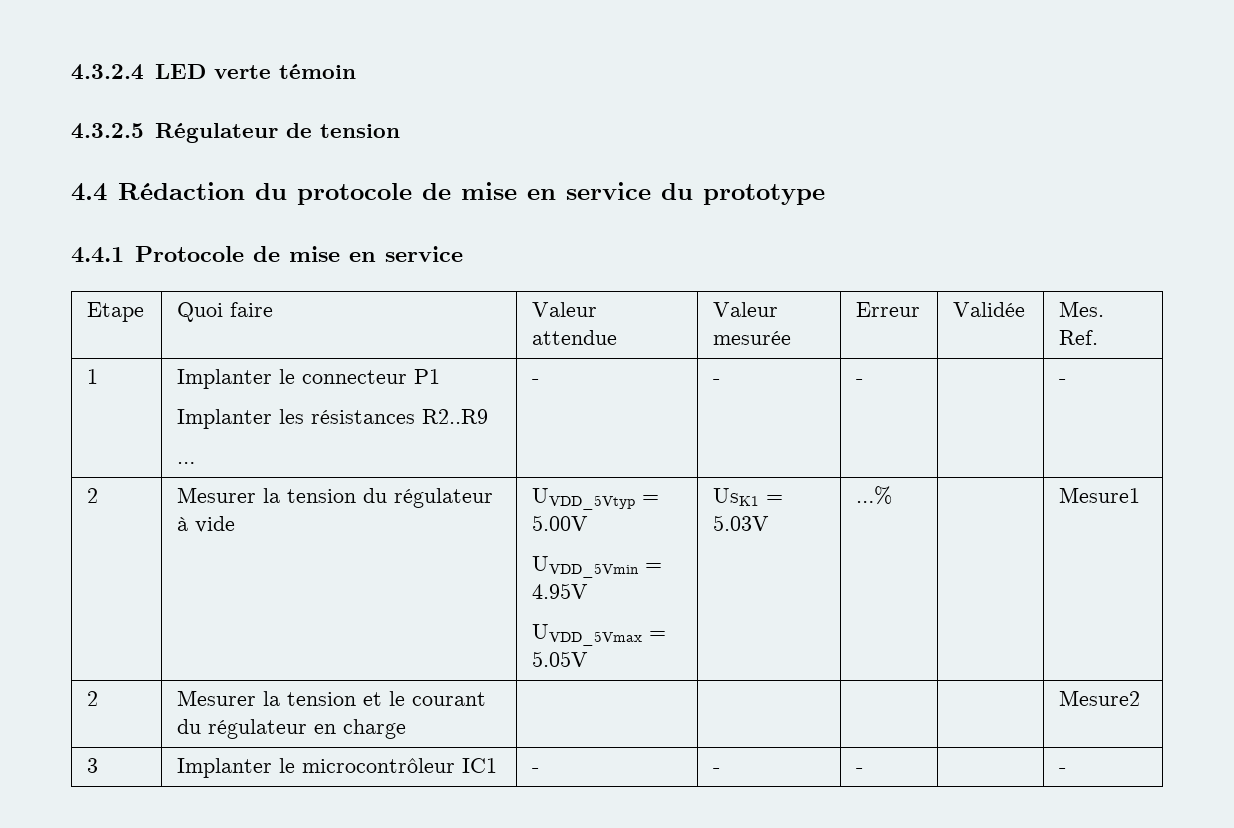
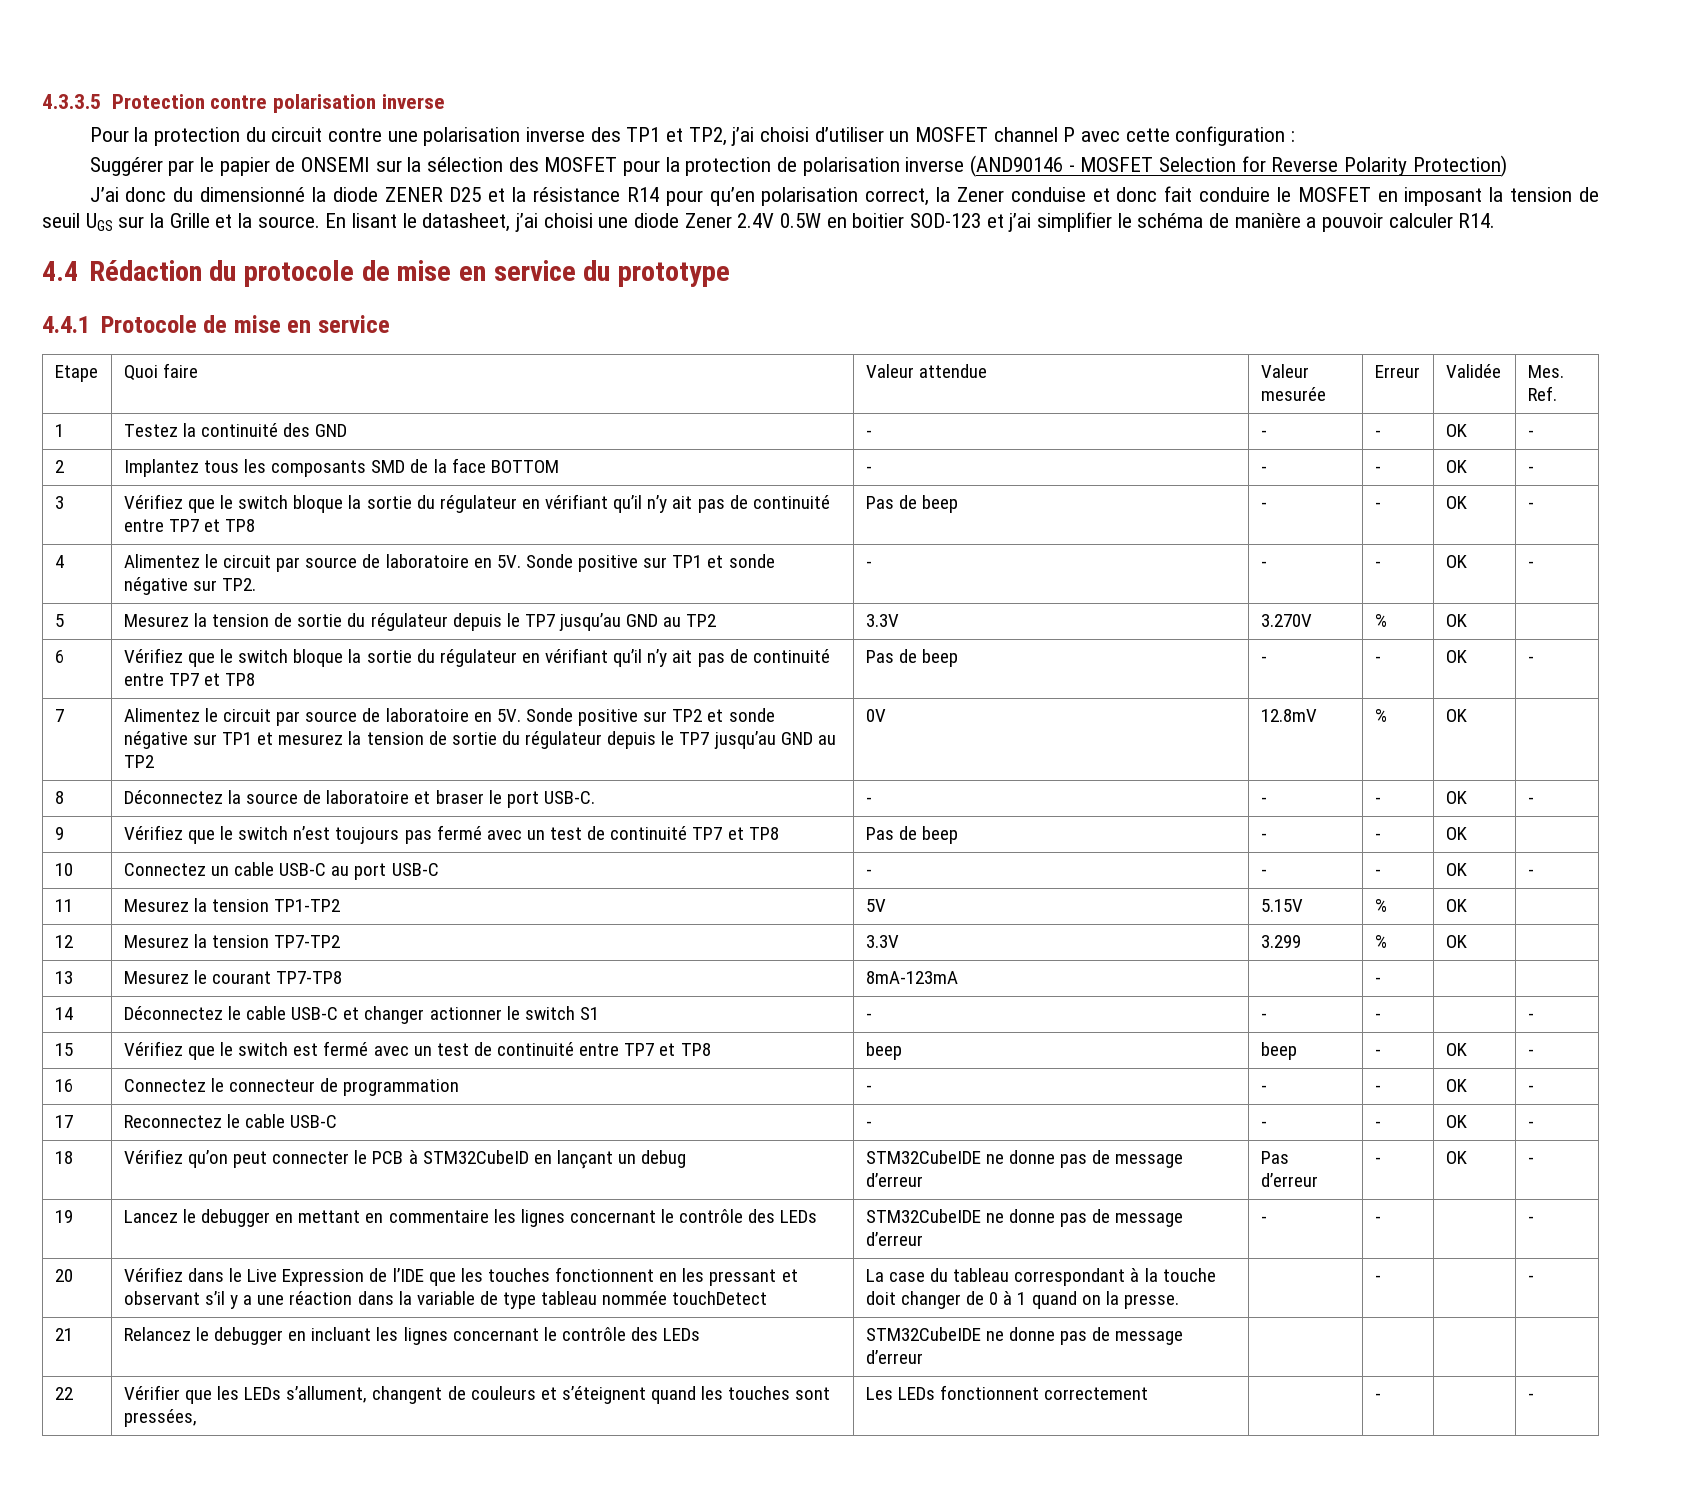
[71,64,356,80] [71,123,400,143] 4.3.2.4 LED verte témoin // 4.3.2.5 Régulateur de tension -> [42,94,445,113] [89,126,1295,146] [89,155,1507,177] [89,186,1599,206] [42,212,1496,232] 4.3.3.5 Protection contre polarisation inverse // Pour la protection du circuit contre une polarisation inverse des TP1 et TP2, j’ai choisi d’utiliser un MOSFET channel P avec cette configuration : // Suggérer par le papier de ONSEMI sur la sélection des MOSFET pour la protection de polarisation inverse (AND90146 - MOSFET Selection for Reverse Polarity Protection) // J’ai donc du dimensionné la diode ZENER D25 et la résistance R14 pour qu’en polarisation correct, la Zener conduise et donc fait conduire le MOSFET en imposant la tension de seuil UGS sur la Grille et la source. En lisant le datasheet, j’ai choisi une diode Zener 2.4V 0.5W en boitier SOD-123 et j’ai simplifier le schéma de manière a pouvoir calculer R14.
[177,369,441,389] [177,409,489,429] [177,462,196,464] [532,379,540,384] [713,379,721,384] [856,379,864,384] [1059,379,1067,384] [87,488,99,503] [177,487,494,508] [177,516,236,533] [532,488,660,510] [532,515,589,531] [532,556,663,578] [532,583,589,599] [532,624,667,646] [532,651,589,667] [713,488,784,506] [713,515,770,531] [856,486,893,505] [1059,487,1141,503] [87,691,99,706] [177,690,487,706] [177,719,407,739] [1059,690,1141,706] [87,758,99,773] [177,758,498,778] [532,768,540,773] [713,768,721,773] [856,768,864,773] [1059,768,1067,773] Implanter le connecteur P1 // Implanter les résistances R2..R9 // … | - | - | - | | - // 2 | Mesurer la tension du régulateur à vide | UVDD_5Vtyp = 5.00V // UVDD_5Vmin = 4.95V // UVDD_5Vmax = 5.05V | UsK1 = 5.03V | …% | | Mesure1 // 2 | Mesurer la tension et le courant du régulateur en charge | | | | | Mesure2 // 3 | Implanter le microcontrôleur IC1 | - | - | - | | - -> [123,423,348,437] [865,430,872,437] [1260,430,1267,437] [1374,430,1381,437] [1445,424,1467,437] [1527,430,1534,437] [54,460,64,473] [123,458,559,477] [865,466,872,473] [1260,466,1267,473] [1374,466,1381,473] [1445,460,1467,473] [1527,466,1534,473] [54,496,64,509] [123,494,830,513] [123,519,256,532] [865,495,959,513] [1260,502,1267,509] [1374,502,1381,509] [1445,496,1467,509] [1527,502,1534,509] [54,555,64,568] [123,554,775,572] [123,577,257,595] [865,561,872,568] [1260,561,1267,568] [1374,561,1381,568] [1445,555,1467,568] [1527,561,1534,568] [54,614,64,627] [123,613,717,631] [865,614,899,627] [1260,614,1312,627] [1374,614,1387,627] [1445,614,1467,627] [54,650,64,663] [123,648,830,667] [123,673,256,686] [865,649,959,667] [1260,656,1267,663] [1374,656,1381,663] [1445,650,1467,663] [1527,656,1534,663] [54,709,64,722] [123,708,775,726] [123,731,836,749] [123,755,154,768] [865,709,886,722] [1260,709,1317,722] [1374,709,1387,722] [1445,709,1467,722] [54,791,64,804] [123,790,595,808] [865,797,872,804] [1260,797,1267,804] [1374,797,1381,804] [1445,791,1467,804] [1527,797,1534,804] [54,827,64,840] [123,825,779,844] [865,826,959,844] [1260,833,1267,840] [1374,833,1381,840] [1445,827,1467,840] [54,863,73,876] [123,862,439,880] [865,869,872,876] [1260,869,1267,876] [1374,869,1381,876] [1445,863,1467,876] [1527,869,1534,876] [54,899,73,912] [123,898,341,912] [865,899,886,912] [1260,899,1303,912] [1374,899,1387,912] [1445,899,1467,912] [54,935,73,948] [123,934,341,948] [865,935,899,948] [1260,935,1301,948] [1374,935,1387,948] [1445,935,1467,948] [54,971,73,984] [123,970,343,984] [865,971,958,984] [1374,977,1381,984] [54,1007,73,1020] [123,1006,599,1024] [865,1013,872,1020] [1260,1013,1267,1020] [1374,1013,1381,1020] [1527,1013,1534,1020] [54,1043,73,1056] [123,1041,711,1060] [865,1042,902,1060] [1260,1042,1297,1060] [1374,1049,1381,1056] [1445,1043,1467,1056] [1527,1049,1534,1056] [54,1079,73,1092] [123,1078,460,1096] [865,1085,872,1092] [1260,1085,1267,1092] [1374,1085,1381,1092] [1445,1079,1467,1092] [1527,1085,1534,1092] [54,1115,73,1128] [123,1114,338,1128] [865,1121,872,1128] [1260,1121,1267,1128] [1374,1121,1381,1128] [1445,1115,1467,1128] [1527,1121,1534,1128] [54,1151,73,1164] [123,1149,687,1169] [865,1150,1184,1168] [865,1173,923,1187] [1260,1151,1289,1164] [1260,1173,1318,1187] [1374,1157,1381,1164] [1445,1151,1467,1164] [1527,1157,1534,1164] [54,1210,73,1223] [123,1209,818,1227] [865,1209,1184,1227] [865,1232,923,1246] [1260,1216,1267,1223] [1374,1216,1381,1223] [1527,1216,1534,1223] [54,1269,73,1282] [123,1267,798,1286] [123,1291,768,1309] [865,1268,1216,1286] [865,1291,1179,1309] [1374,1275,1381,1282] [1527,1275,1534,1282] [54,1328,73,1341] [123,1327,701,1345] [865,1327,1184,1345] [865,1350,923,1364] [54,1387,73,1400] [123,1385,831,1404] [123,1409,197,1427] [865,1385,1149,1400] [1374,1393,1381,1400] [1527,1393,1534,1400] Testez la continuité des GND | - | - | - | OK | - // 2 | Implantez tous les composants SMD de la face BOTTOM | - | - | - | OK | - // 3 | Vérifiez que le switch bloque la sortie du régulateur en vérifiant qu’il n’y ait pas de continuité entre TP7 et TP8 | Pas de beep | - | - | OK | - // 4 | Alimentez le circuit par source de laboratoire en 5V. Sonde positive sur TP1 et sonde négative sur TP2. | - | - | - | OK | - // 5 | Mesurez la tension de sortie du régulateur depuis le TP7 jusqu’au GND au TP2 | 3.3V | 3.270V | % | OK | // 6 | Vérifiez que le switch bloque la sortie du régulateur en vérifiant qu’il n’y ait pas de continuité entre TP7 et TP8 | Pas de beep | - | - | OK | - // 7 | Alimentez le circuit par source de laboratoire en 5V. Sonde positive sur TP2 et sonde négative sur TP1 et mesurez la tension de sortie du régulateur depuis le TP7 jusqu’au GND au TP2 | 0V | 12.8mV | % | OK | // 8 | Déconnectez la source de laboratoire et braser le port USB-C. | - | - | - | OK | - // 9 | Vérifiez que le switch n’est toujours pas fermé avec un test de continuité TP7 et TP8 | Pas de beep | - | - | OK | // 10 | Connectez un cable USB-C au port USB-C | - | - | - | OK | - // 11 | Mesurez la tension TP1-TP2 | 5V | 5.15V | % | OK | // 12 | Mesurez la tension TP7-TP2 | 3.3V | 3.299 | % | OK | // 13 | Mesurez le courant TP7-TP8 | 8mA-123mA | | - | | // 14 | Déconnectez le cable USB-C et changer actionner le switch S1 | - | - | - | | - // 15 | Vérifiez que le switch est fermé avec un test de continuité entre TP7 et TP8 | beep | beep | - | OK | - // 16 | Connectez le connecteur de programmation | - | - | - | OK | - // 17 | Reconnectez le cable USB-C | - | - | - | OK | - // 18 | Vérifiez qu’on peut connecter le PCB à STM32CubeID en lançant un debug | STM32CubeIDE ne donne pas de message d’erreur | Pas d’erreur | - | OK | - // 19 | Lancez le debugger en mettant en commentaire les lignes concernant le contrôle des LEDs | STM32CubeIDE ne donne pas de message d’erreur | - | - | | - // 20 | Vérifiez dans le Live Expression de l’IDE que les touches fonctionnent en les pressant et observant s’il y a une réaction dans la variable de type tableau nommée touchDetect | La case du tableau correspondant à la touche doit changer de 0 à 1 quand on la presse. | | - | | - // 21 | Relancez le debugger en incluant les lignes concernant le contrôle des LEDs | STM32CubeIDE ne donne pas de message d’erreur | | | | // 22 | Vérifier que les LEDs s’allument, changent de couleurs et s’éteignent quand les touches sont pressées, | Les LEDs fonctionnent correctement | | - | | -

